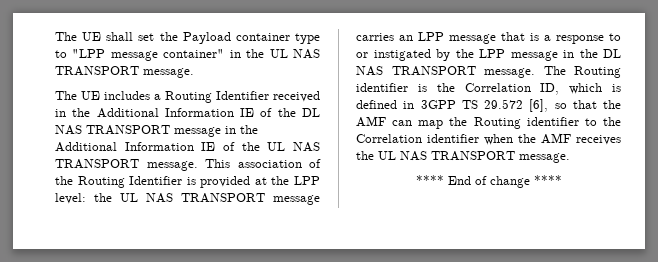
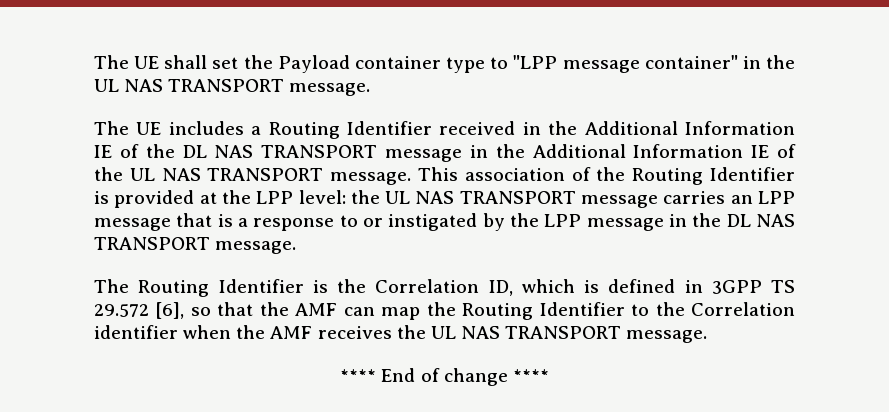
(535, 73) none -> (297, 247) //
[356,83,408,92] identifier -> [218,279,304,293] Identifier
[526,117,579,126] identifier -> [539,302,625,316] Identifier

